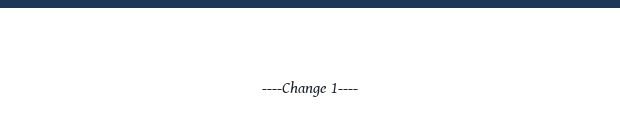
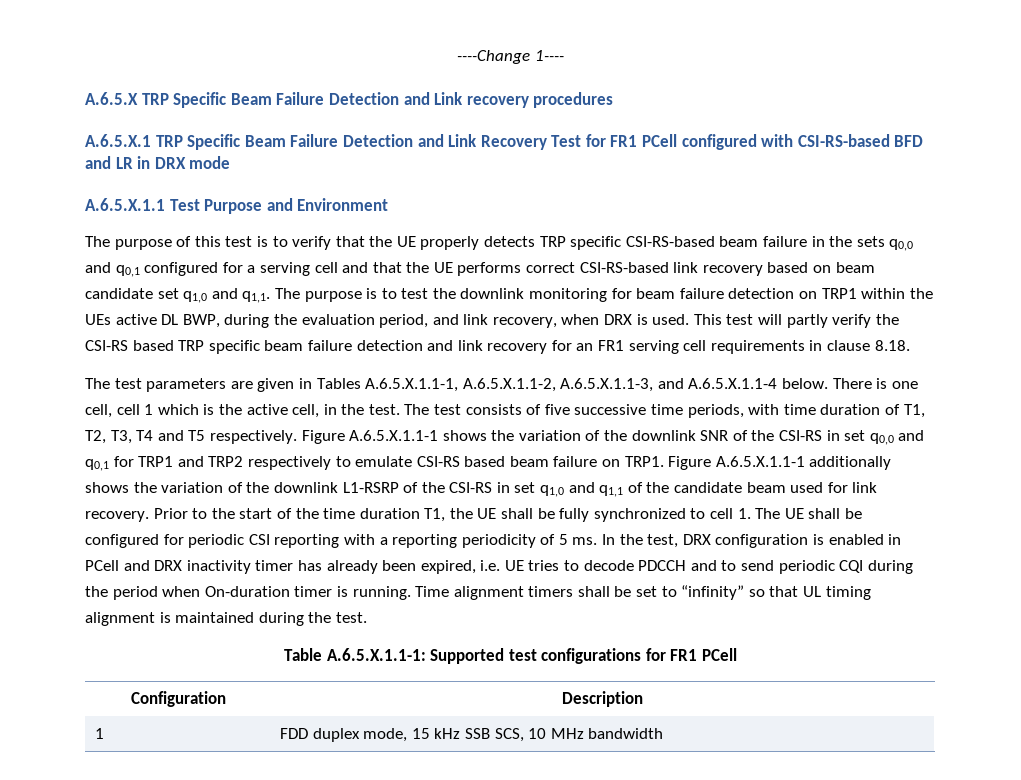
(358, 88) none -> [85,92,614,108] [85,134,924,150] [85,156,231,169] [85,198,389,214] [85,236,914,251] [85,262,875,277] [85,288,933,303] [85,314,899,328] [85,340,910,354] [85,378,918,392] [85,404,925,418] [85,430,925,445] [85,456,892,471] [85,482,878,497] [85,508,862,522] [85,534,902,548] [85,560,913,574] [85,585,871,600] [85,612,367,626] [283,648,738,664] [130,691,226,707] [562,691,643,707] [95,728,105,739] [280,728,664,742] // A.6.5.X TRP Specific Beam Failure Detection and Link recovery procedures // A.6.5.X.1 TRP Specific Beam Failure Detection and Link Recovery Test for FR1 PCell configured with CSI-RS-based BFD and LR in DRX mode // A.6.5.X.1.1 Test Purpose and Environment // The purpose of this test is to verify that the UE properly detects TRP specific CSI-RS-based beam failure in the sets q0,0 and q0,1 configured for a serving cell and that the UE performs correct CSI-RS-based link recovery based on beam candidate set q1,0 and q1,1. The purpose is to test the downlink monitoring for beam failure detection on TRP1 within the UEs active DL BWP, during the evaluation period, and link recovery, when DRX is used. This test will partly verify the CSI-RS based TRP specific beam failure detection and link recovery for an FR1 serving cell requirements in clause 8.18. // The test parameters are given in Tables A.6.5.X.1.1-1, A.6.5.X.1.1-2, A.6.5.X.1.1-3, and A.6.5.X.1.1-4 below. There is one cell, cell 1 which is the active cell, in the test. The test consists of five successive time periods, with time duration of T1, T2, T3, T4 and T5 respectively. Figure A.6.5.X.1.1-1 shows the variation of the downlink SNR of the CSI-RS in set q0,0 and q0,1 for TRP1 and TRP2 respectively to emulate CSI-RS based beam failure on TRP1. Figure A.6.5.X.1.1-1 additionally shows the variation of the downlink L1-RSRP of the CSI-RS in set q1,0 and q1,1 of the candidate beam used for link recovery. Prior to the start of the time duration T1, the UE shall be fully synchronized to cell 1. The UE shall be configured for periodic CSI reporting with a reporting periodicity of 5 ms. In the test, DRX configuration is enabled in PCell and DRX inactivity timer has already been expired, i.e. UE tries to decode PDCCH and to send periodic CQI during the period when On-duration timer is running. Time alignment timers shall be set to “infinity” so that UL timing alignment is maintained during the test. // Table A.6.5.X.1.1-1: Supported test configurations for FR1 PCell // Configuration | Description // 1 | FDD duplex mode, 15 kHz SSB SCS, 10 MHz bandwidth

